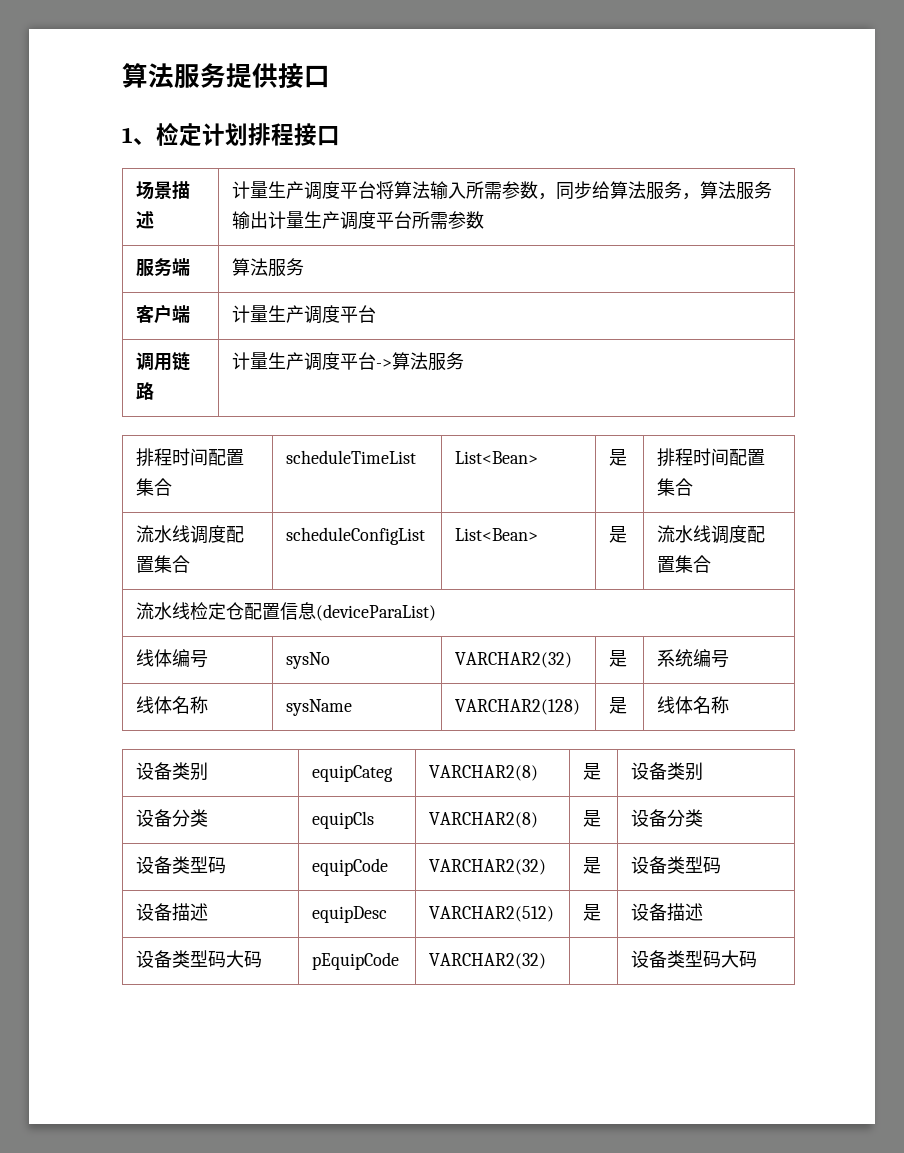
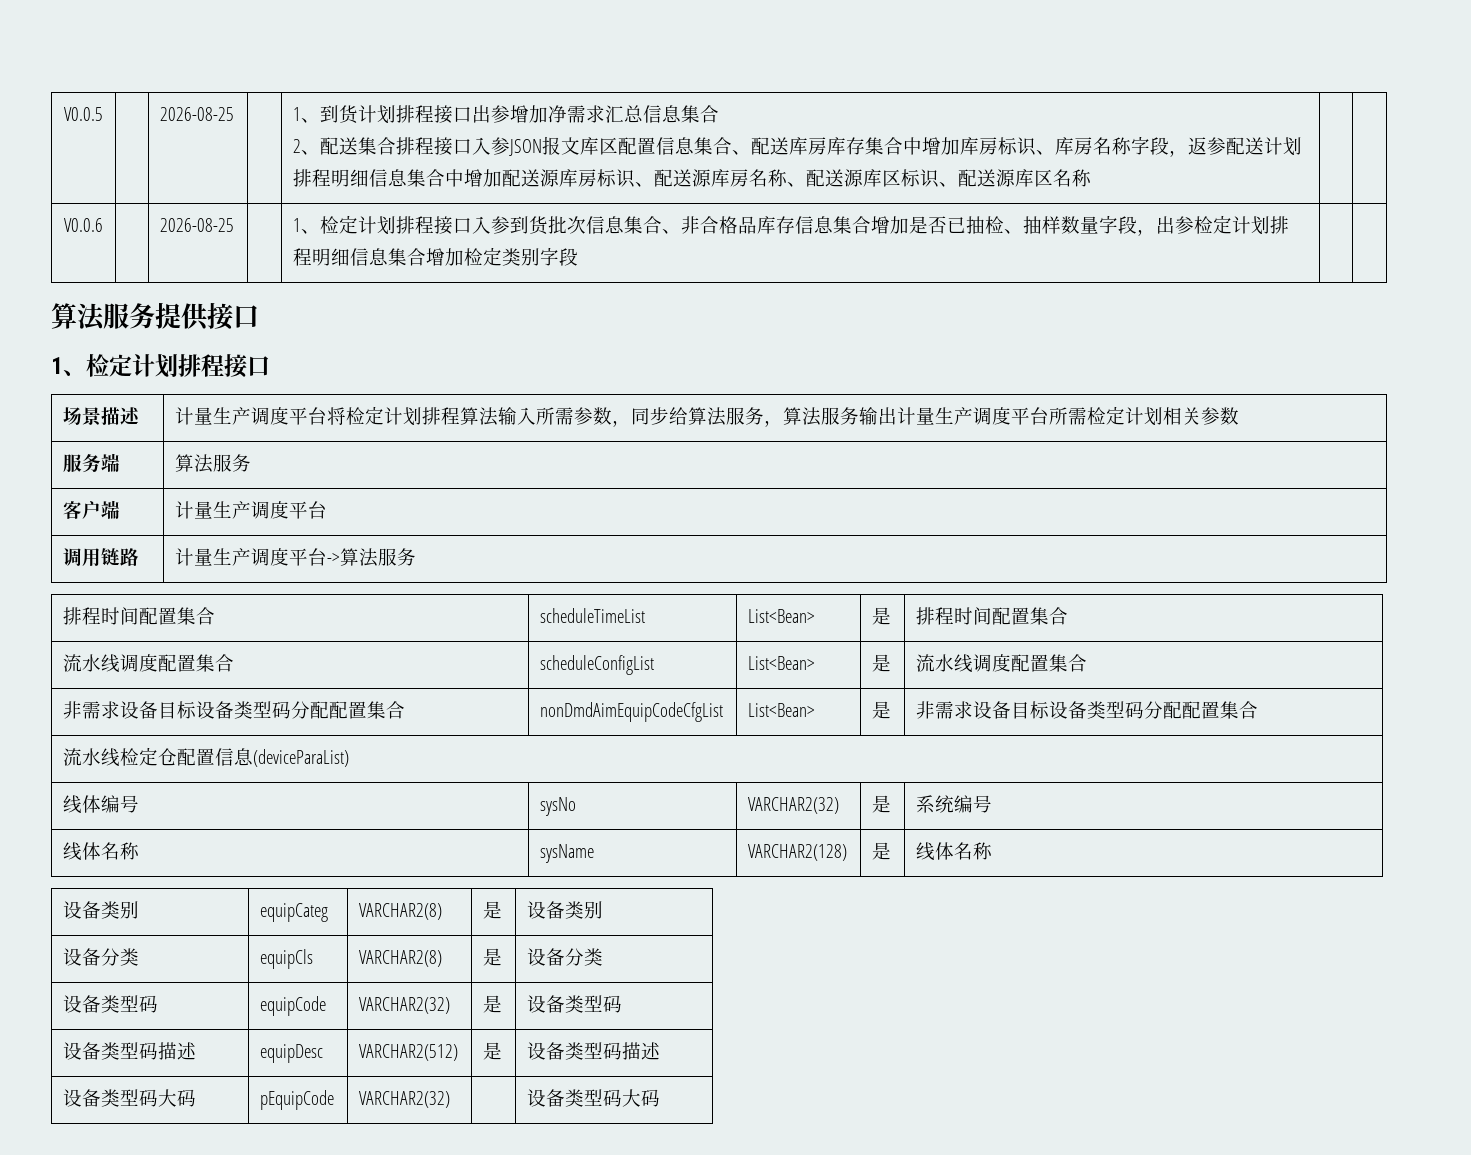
(122, 75) none -> [64,107,103,121] [160,107,235,121] [293,105,720,124] [293,136,1303,157] [293,169,1092,188] [64,218,103,232] [160,218,235,232] [293,215,1290,236] [293,247,579,266] V0.0.5 | | 2026-08-25 | | 1、到货计划排程接口出参增加净需求汇总信息集合 // 2、配送集合排程接口入参JSON报文库区配置信息集合、配送库房库存集合中增加库房标识、库房名称字段，返参配送计划排程明细信息集合中增加配送源库房标识、配送源库房名称、配送源库区标识、配送源库区名称 | | // V0.0.6 | | 2026-08-25 | | 1、检定计划排程接口入参到货批次信息集合、非合格品库存信息集合增加是否已抽检、抽样数量字段，出参检定计划排程明细信息集合增加检定类别字段 | | //
(395, 190) none -> [346,406,461,426] 检定计划排程
(449, 220) none -> [1087,406,1202,426] 检定计划相关
(712, 564) none -> [63,701,406,719] [540,702,724,722] [748,703,816,717] [872,701,892,719] [916,701,1259,719] // 非需求设备目标设备类型码分配配置集合 | nonDmdAimEquipCodeCfgList | List<Bean> | 是 | 非需求设备目标设备类型码分配配置集合
(173, 912) none -> [101,1042,159,1060] 类型码
(668, 912) none -> [565,1042,623,1060] 类型码

